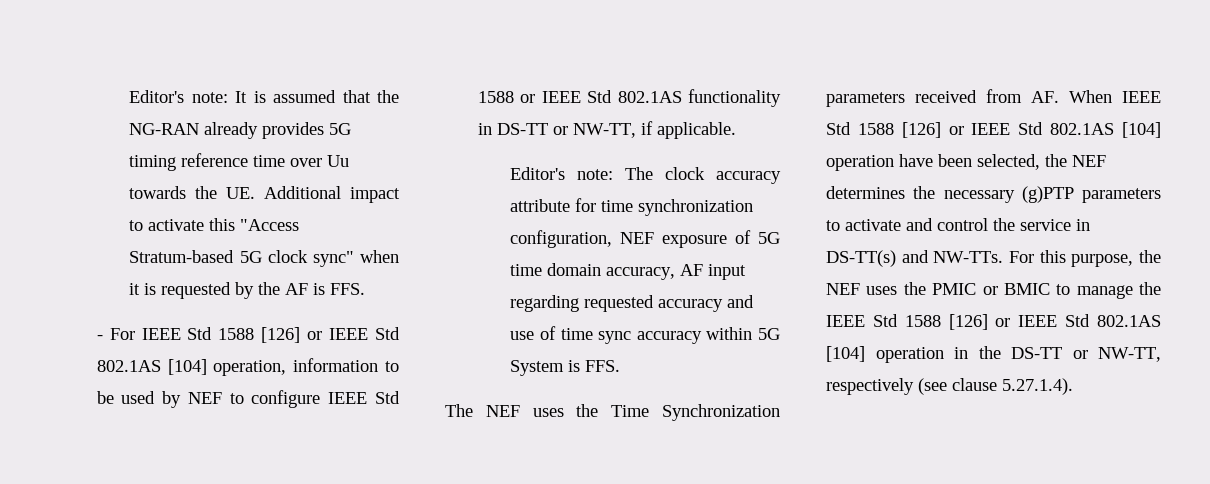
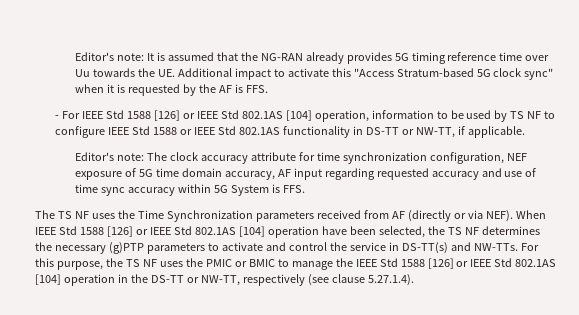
[187,392,222,404] NEF -> [510,111,542,119] TS NF
[485,405,520,417] NEF -> [57,211,89,219] TS NF
[1031,91,1059,103] AF. -> [391,210,513,222] AF (directly or via NEF).
[1072,155,1106,167] NEF -> [447,227,479,235] TS NF
[826,283,860,295] NEF -> [125,259,157,267] TS NF

